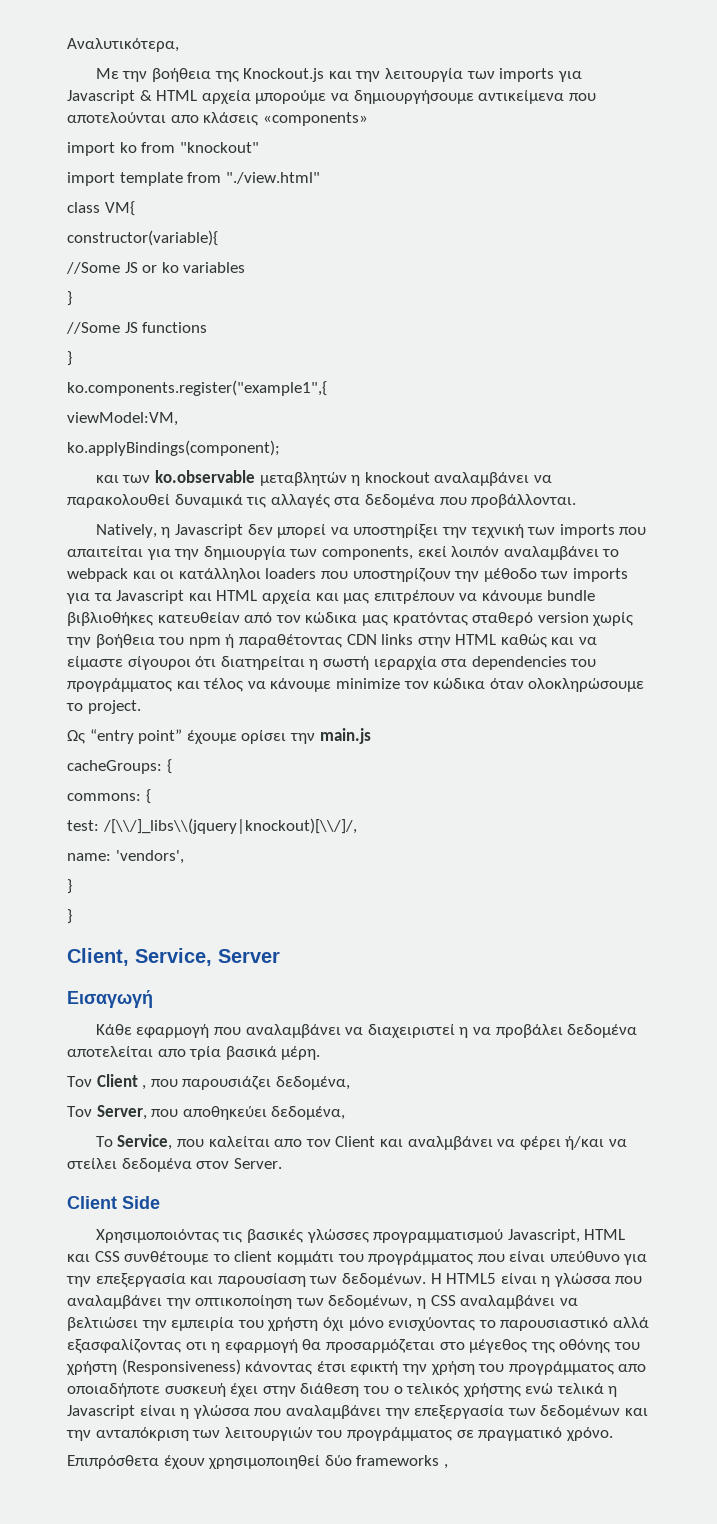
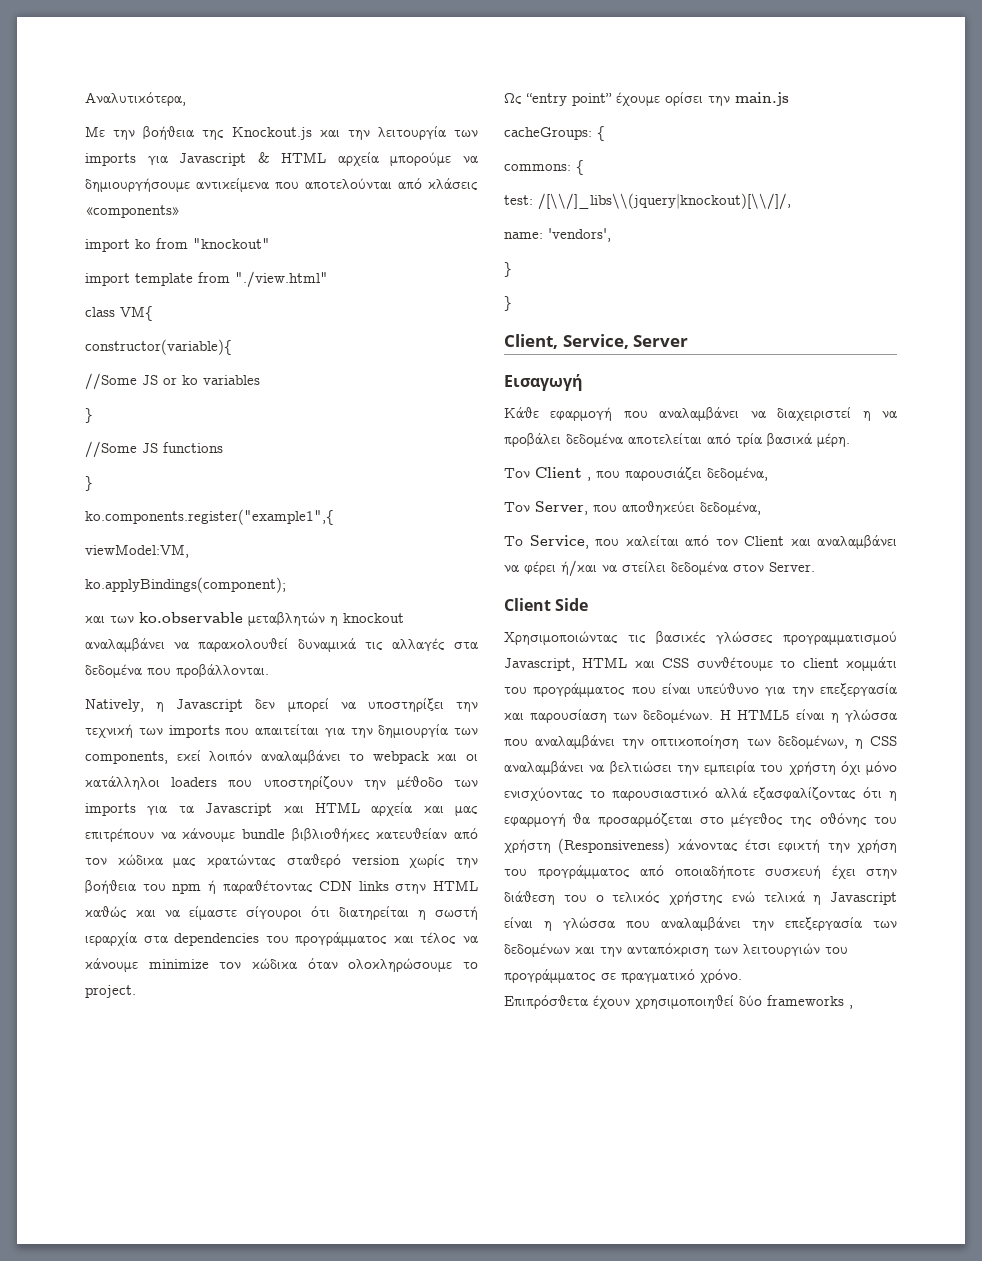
[170,115,199,123] απο -> [398,178,422,190] από
[392,612,468,626] κρατόντας -> [207,854,277,868] κρατώντας
[157,1049,186,1057] απο -> [707,433,731,445] από
[274,1139,303,1147] απο -> [685,535,709,547] από
[407,1136,493,1150] αναλμβάνει -> [817,535,897,549] αναλαμβάνει
[95,1229,219,1243] Χρησιμοποιόντας -> [504,631,618,645] Χρησιμοποιώντας
[185,1342,207,1350] οτι -> [863,787,883,798] ότι
[618,1364,647,1372] απο -> [640,865,664,877] από

